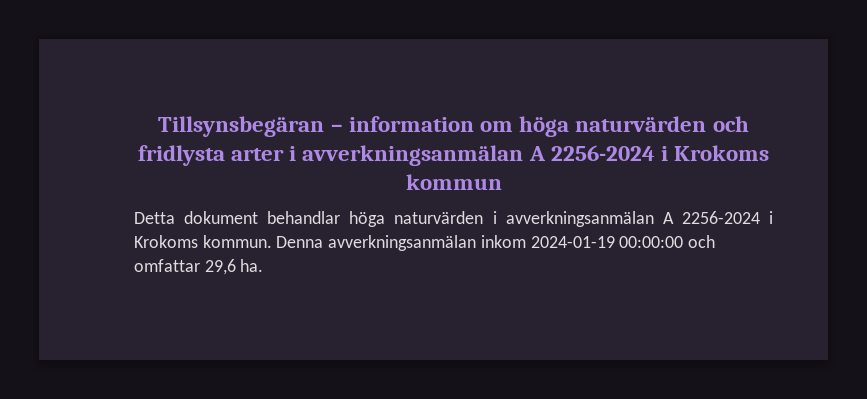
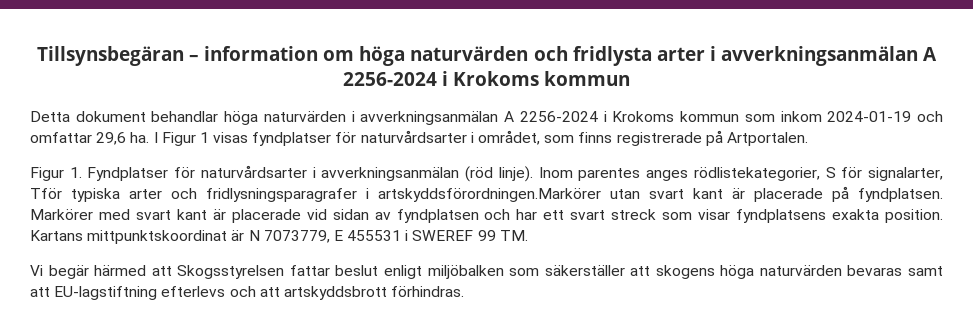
[202,235,477,251] kommun. Denna avverkningsanmälan -> [680,111,775,122] kommun som
[619,236,684,248] 00:00:00 -> (912, 116) none
(264, 265) none -> [153,130,808,146] [30,165,944,182] [30,186,943,202] [30,209,943,223] [30,230,528,244] [30,265,943,279] [30,286,465,300] I Figur 1 visas fyndplatser för naturvårdsarter i området, som finns registrerade på Artportalen. // Figur 1. Fyndplatser för naturvårdsarter i avverkningsanmälan (röd linje). Inom parentes anges rödlistekategorier, S för signalarter, Tför typiska arter och fridlysningsparagrafer i artskyddsförordningen.Markörer utan svart kant är placerade på fyndplatsen. Markörer med svart kant är placerade vid sidan av fyndplatsen och har ett svart streck som visar fyndplatsens exakta position. Kartans mittpunktskoordinat är N 7073779, E 455531 i SWEREF 99 TM. // Vi begär härmed att Skogsstyrelsen fattar beslut enligt miljöbalken som säkerställer att skogens höga naturvärden bevaras samt att EU-lagstiftning efterlevs och att artskyddsbrott förhindras.

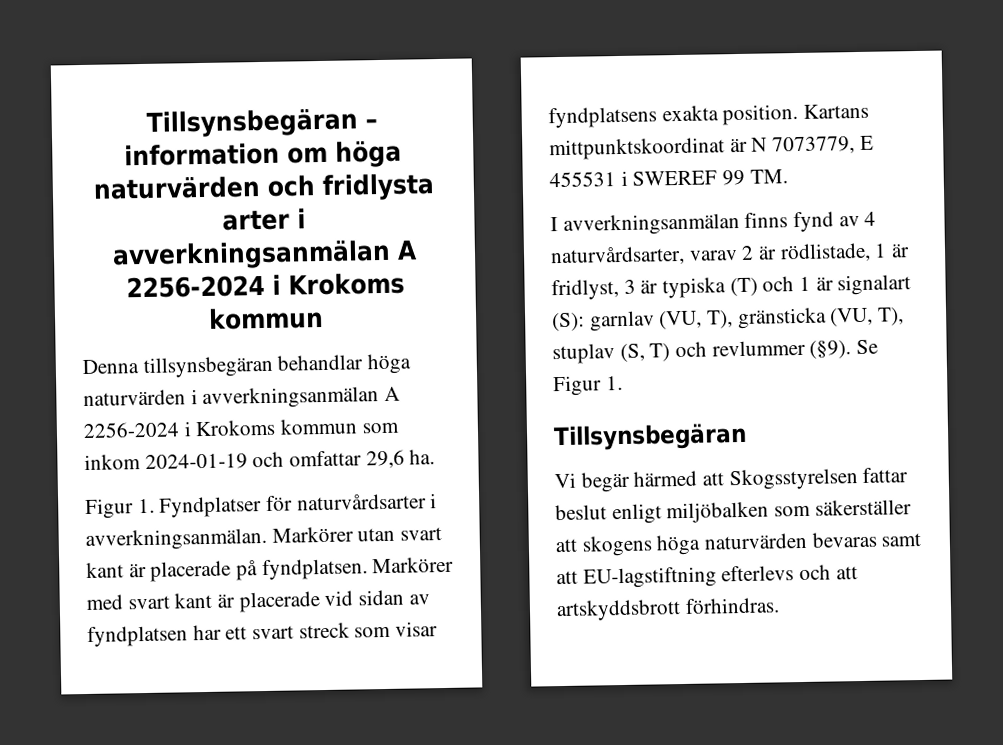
[30,111,146,122] Detta dokument -> [82,355,274,379] Denna tillsynsbegäran
[153,130,808,146] I Figur 1 visas fyndplatser för naturvårdsarter i området, som finns registrerade på Artportalen. -> (436, 457) none
[321,166,944,182] [30,188,601,202] avverkningsanmälan (röd linje). Inom parentes anges rödlistekategorier, S för signalarter, Tför typiska arter och fridlysningsparagrafer i artskyddsförordningen.Markörer -> [85,526,354,551] avverkningsanmälan. Markörer
[484,209,511,220] och -> (188, 636) none
(528, 235) none -> [550,211,877,236] [550,242,911,267] [551,274,912,301] [552,307,905,332] [552,339,879,365] [553,375,623,397] [553,422,747,452] // I avverkningsanmälan finns fynd av 4 naturvårdsarter, varav 2 är rödlistade, 1 är fridlyst, 3 är typiska (T) och 1 är signalart (S): garnlav (VU, T), gränsticka (VU, T), stuplav (S, T) och revlummer (§9). Se Figur 1. // Tillsynsbegäran

